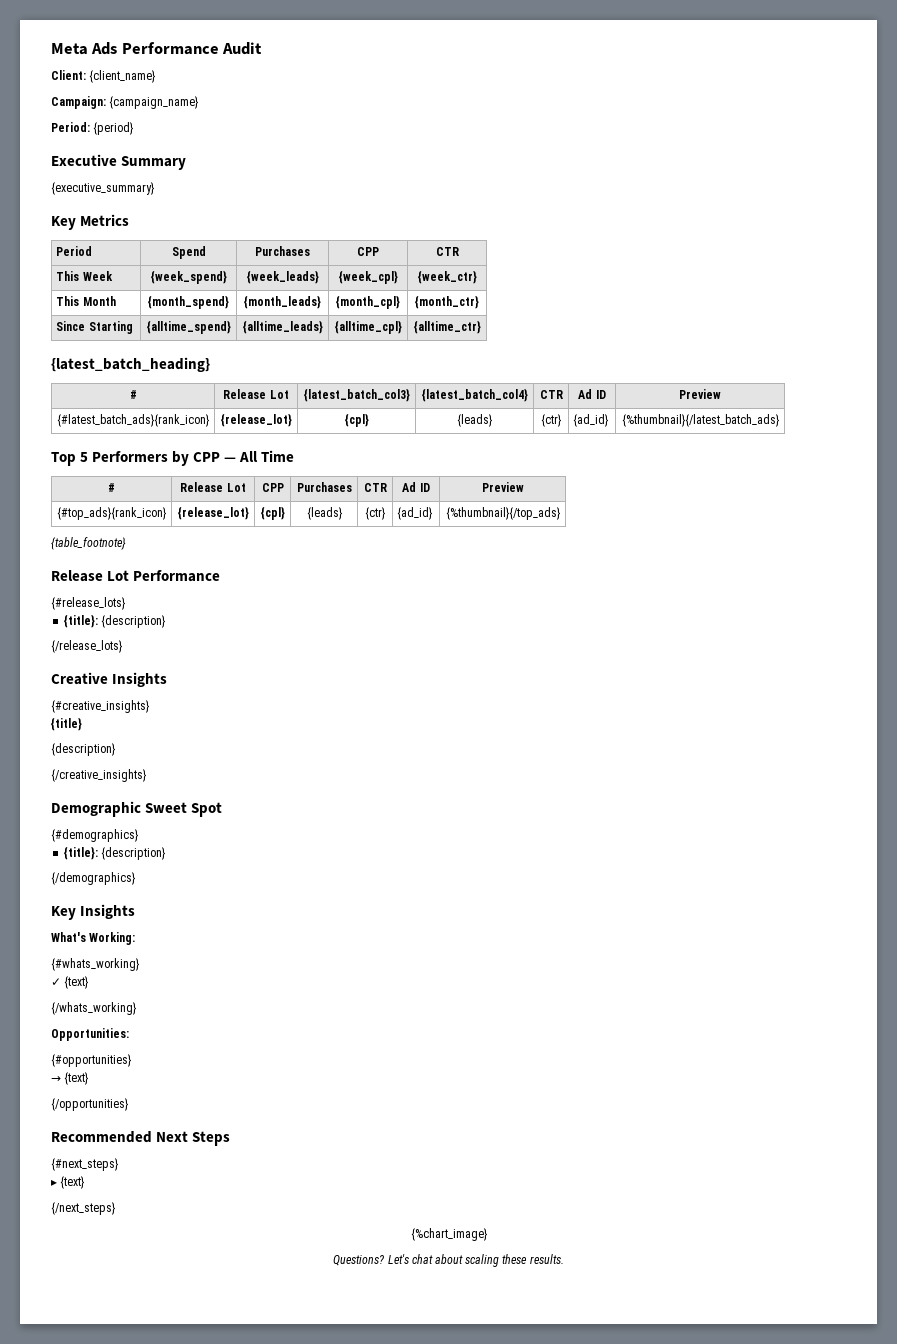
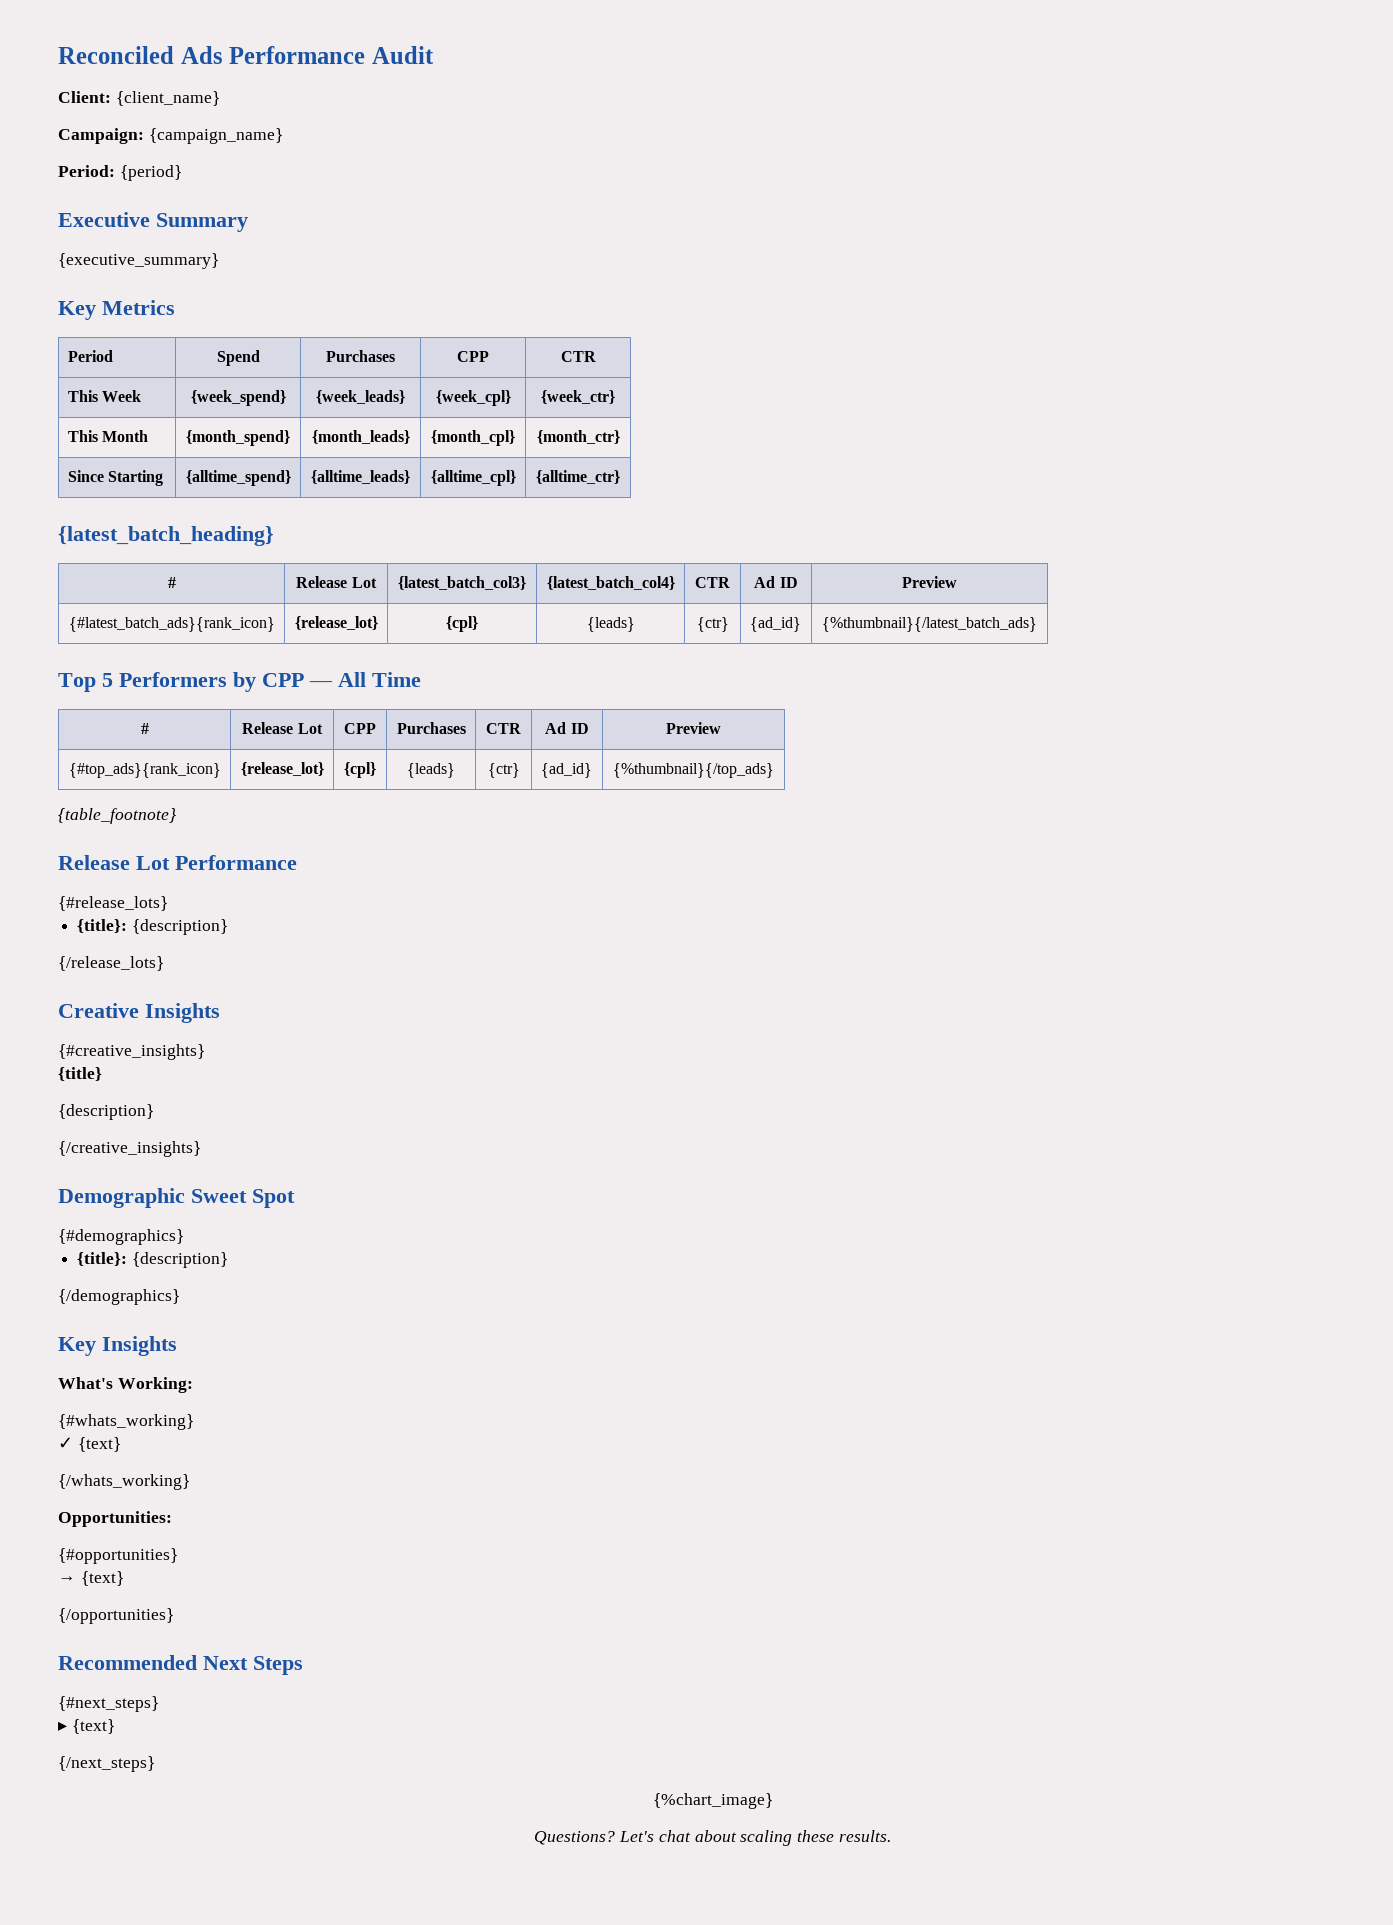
[51,43,88,55] Meta -> [58,46,174,64] Reconciled

